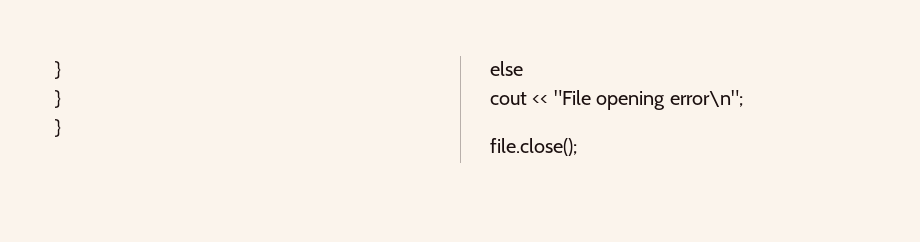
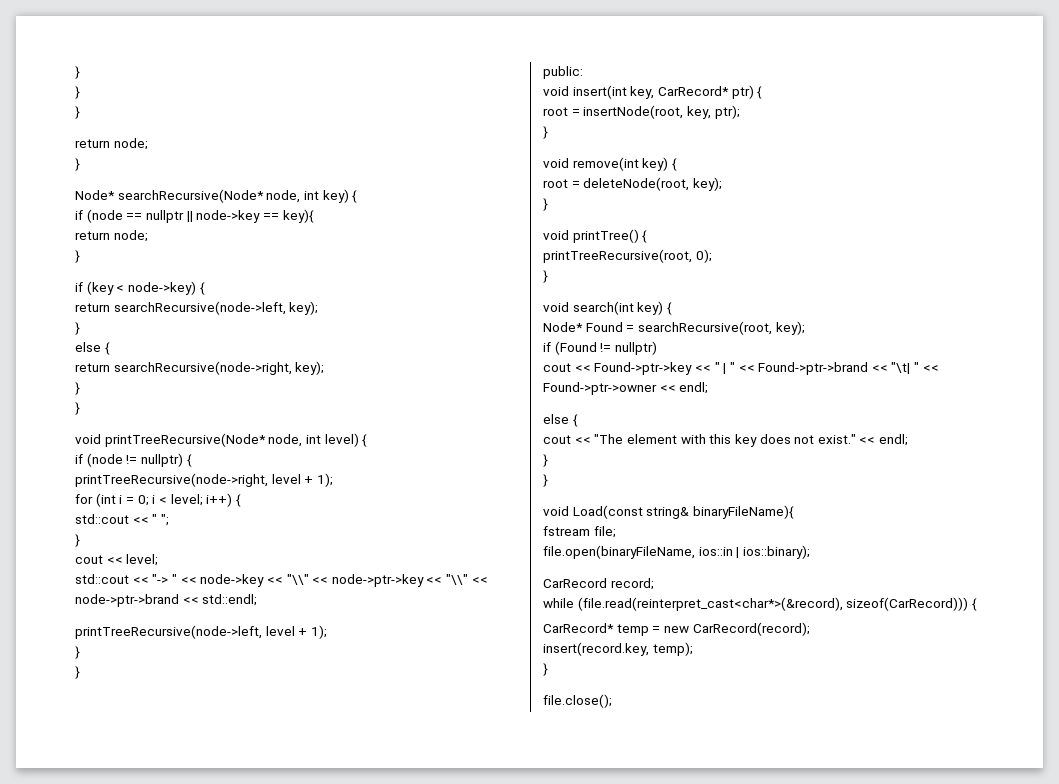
[490,61,523,76] [490,90,743,110] else // cout << "File opening error\n"; -> [75,138,148,150] [75,158,80,171] [75,189,358,203] [75,209,314,223] [75,230,148,242] [75,250,80,263] [75,281,205,295] [75,301,319,315] [75,322,80,335] [75,342,110,355] [75,361,325,375] [75,382,80,395] [75,402,80,415] [75,433,368,447] [75,453,192,467] [75,473,333,487] [75,493,241,507] [75,514,169,526] [75,534,80,547] [75,554,159,566] [75,574,488,587] [75,594,258,607] [75,625,327,639] [75,646,80,659] [75,666,80,679] [543,66,583,79] [543,85,763,99] [543,105,740,119] [543,126,548,139] [543,157,677,171] [543,177,722,191] [543,198,548,211] [543,229,648,243] [543,249,712,263] [543,270,548,283] [543,301,672,315] [543,321,805,335] [543,341,657,355] [543,362,939,375] [543,382,709,395] [543,414,578,427] [543,434,909,447] [543,454,548,467] [543,474,548,487] [543,505,794,519] [543,526,616,538] [543,545,810,559] [543,578,654,590] [543,597,977,611] [543,622,810,636] [543,642,693,656] [543,663,548,676] return node; // } // Node* searchRecursive(Node* node, int key) { // if (node == nullptr || node->key == key){ // return node; // } // if (key < node->key) { // return searchRecursive(node->left, key); // } // else { // return searchRecursive(node->right, key); // } // } // void printTreeRecursive(Node* node, int level) { // if (node != nullptr) { // printTreeRecursive(node->right, level + 1); // for (int i = 0; i < level; i++) { // std::cout << " "; // } // cout << level; // std::cout << "-> " << node->key << "\\" << node->ptr->key << "\\" << node->ptr->brand << std::endl; // printTreeRecursive(node->left, level + 1); // } // } // public: // void insert(int key, CarRecord* ptr) { // root = insertNode(root, key, ptr); // } // void remove(int key) { // root = deleteNode(root, key); // } // void printTree() { // printTreeRecursive(root, 0); // } // void search(int key) { // Node* Found = searchRecursive(root, key); // if (Found != nullptr) // cout << Found->ptr->key << " | " << Found->ptr->brand << "\t| " << Found->ptr->owner << endl; // else { // cout << "The element with this key does not exist." << endl; // } // } // void Load(const string& binaryFileName){ // fstream file; // file.open(binaryFileName, ios::in | ios::binary); // CarRecord record; // while (file.read(reinterpret_cast<char*>(&record), sizeof(CarRecord))) { // CarRecord* temp = new CarRecord(record); // insert(record.key, temp); // }

